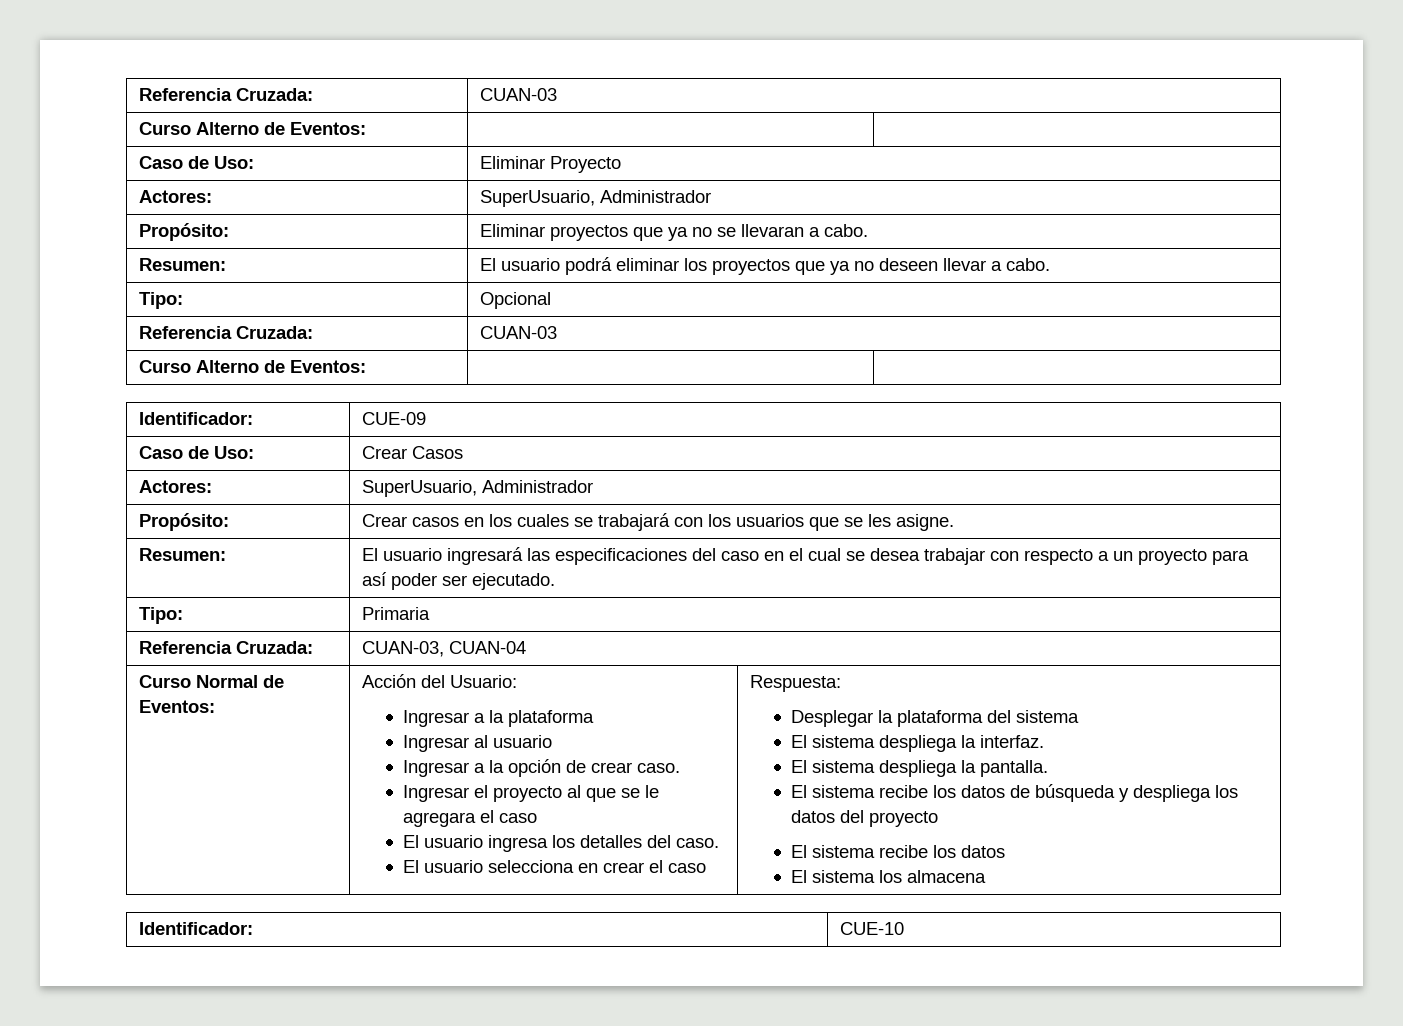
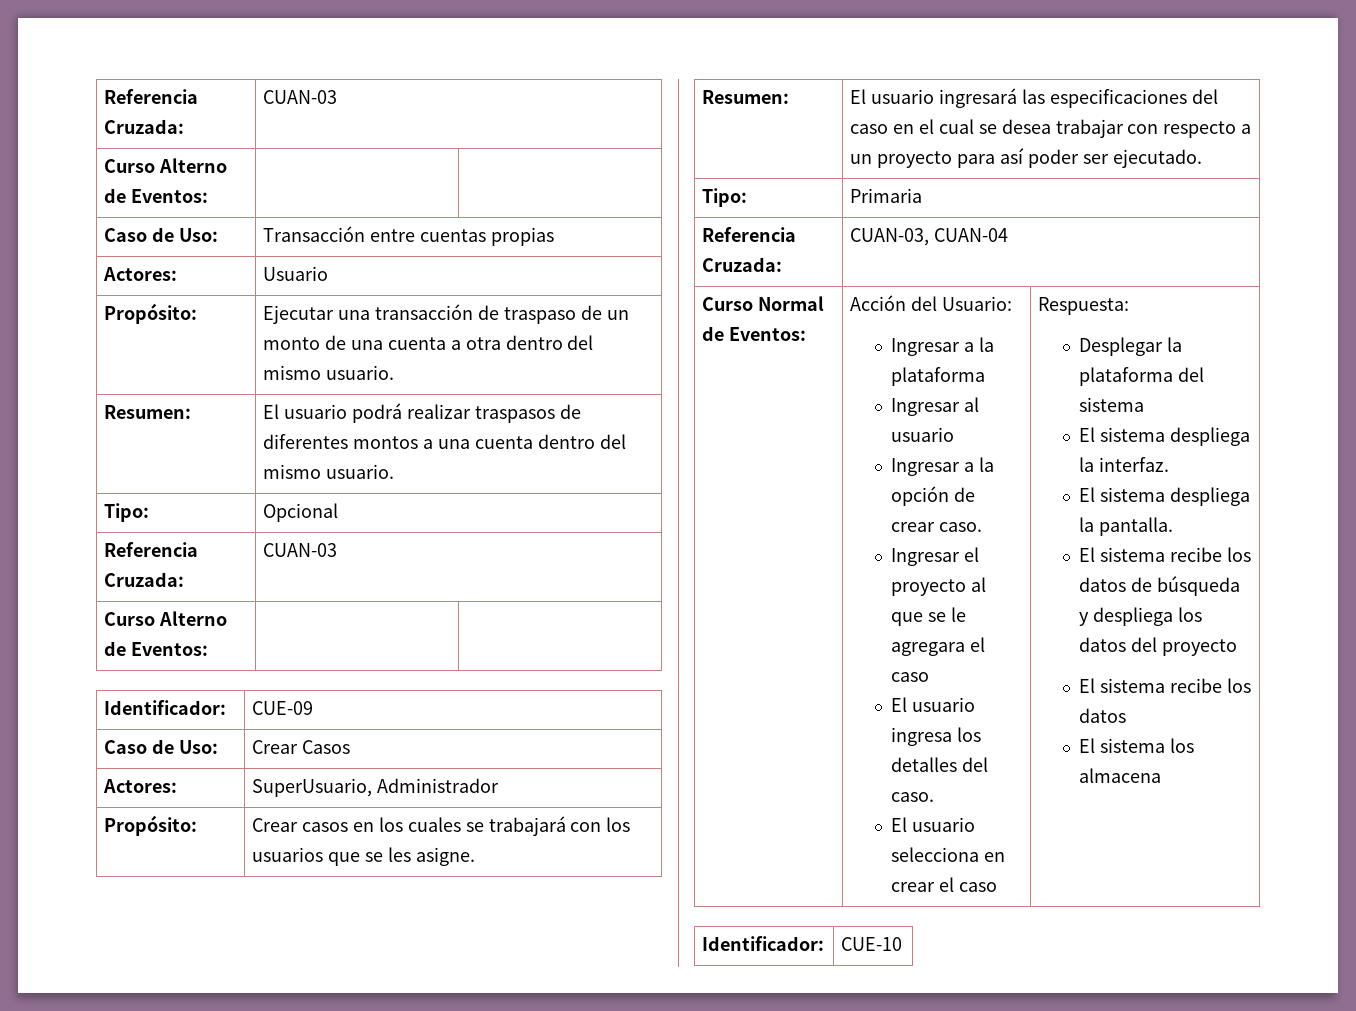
[479,156,621,173] [138,190,212,203] [479,190,711,207] [138,223,229,241] [479,224,868,241] [138,258,226,271] [479,257,1050,275] Eliminar Proyecto // Actores: | SuperUsuario, Administrador // Propósito: | Eliminar proyectos que ya no se llevaran a cabo. // Resumen: | El usuario podrá eliminar los proyectos que ya no deseen llevar a cabo. -> [263,226,554,246] [103,267,178,281] [263,266,329,281] [104,303,198,324] [263,304,629,324] [263,335,594,350] [263,365,395,380] [104,405,192,419] [263,403,581,423] [263,434,626,449] [263,464,395,479] Transacción entre cuentas propias // Actores: | Usuario // Propósito: | Ejecutar una transacción de traspaso de un monto de una cuenta a otra dentro del mismo usuario. // Resumen: | El usuario podrá realizar traspasos de diferentes montos a una cuenta dentro del mismo usuario.

